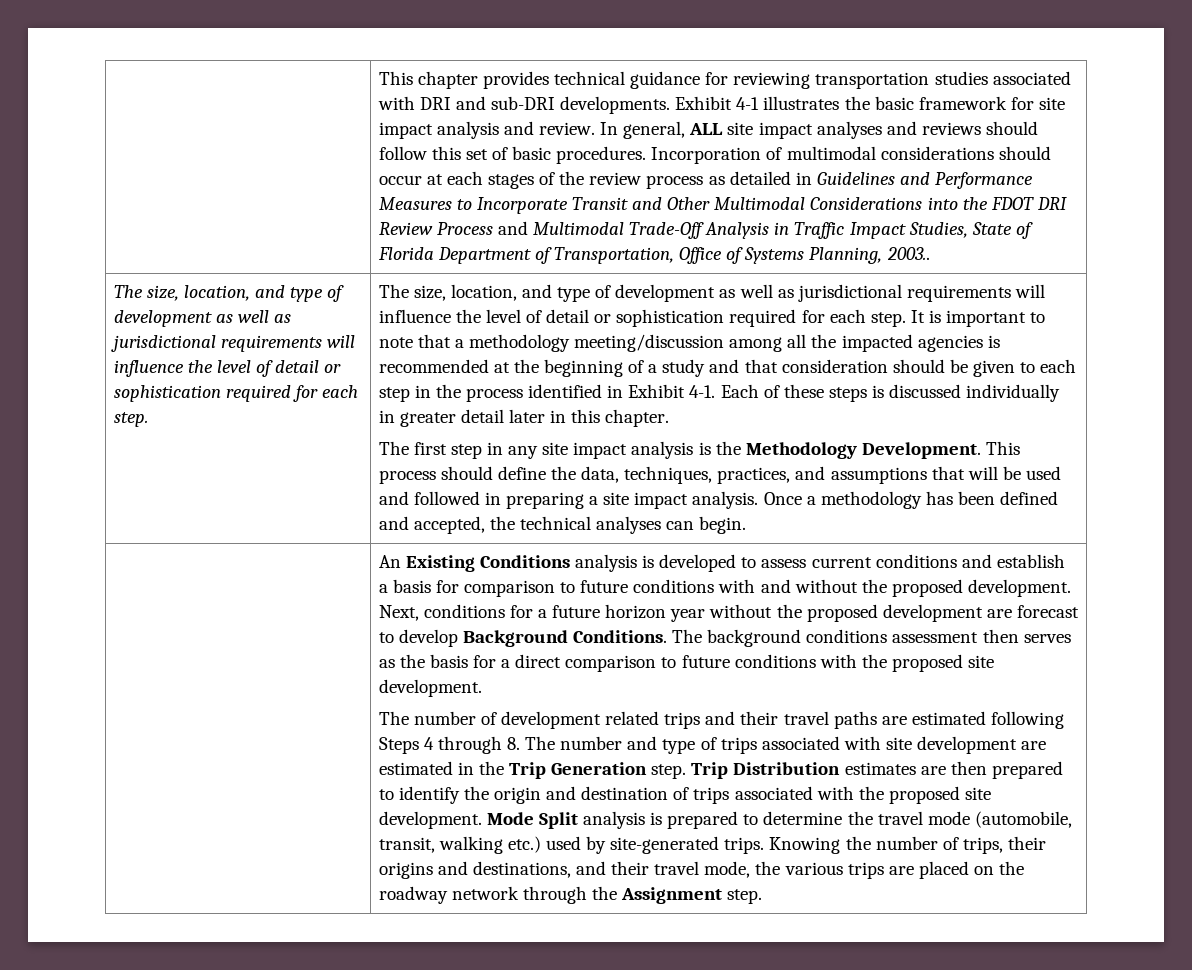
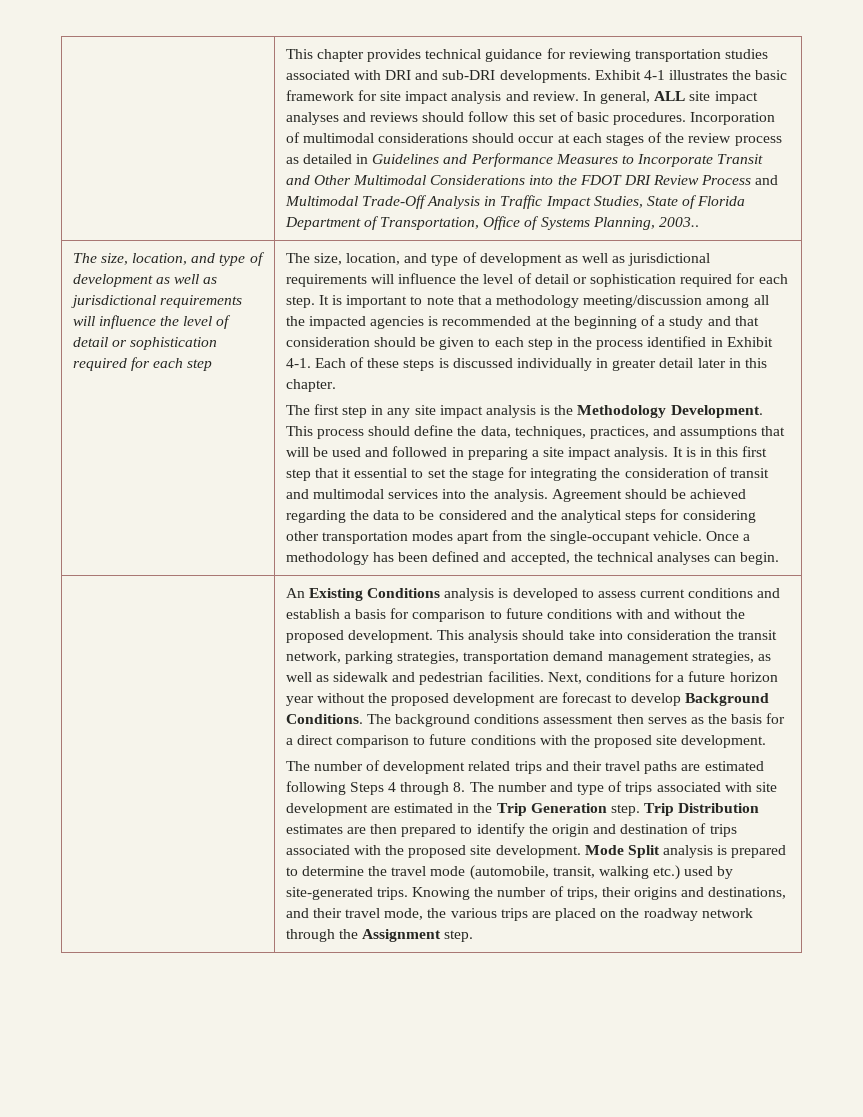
[113,412,148,427] step. -> [187,359,213,371] step
(759, 500) none -> [672,446,768,457] [285,467,769,481] [285,489,747,502] [285,509,756,523] [285,530,702,544] It is in this first step that it essential to set the stage for integrating the consideration of transit and multimodal services into the analysis. Agreement should be achieved regarding the data to be considered and the analytical steps for considering other transportation modes apart from the single-occupant vehicle.
(1072, 588) none -> [436,630,778,643] [285,651,771,664] [285,671,544,685] This analysis should take into consideration the transit network, parking strategies, transportation demand management strategies, as well as sidewalk and pedestrian facilities.

